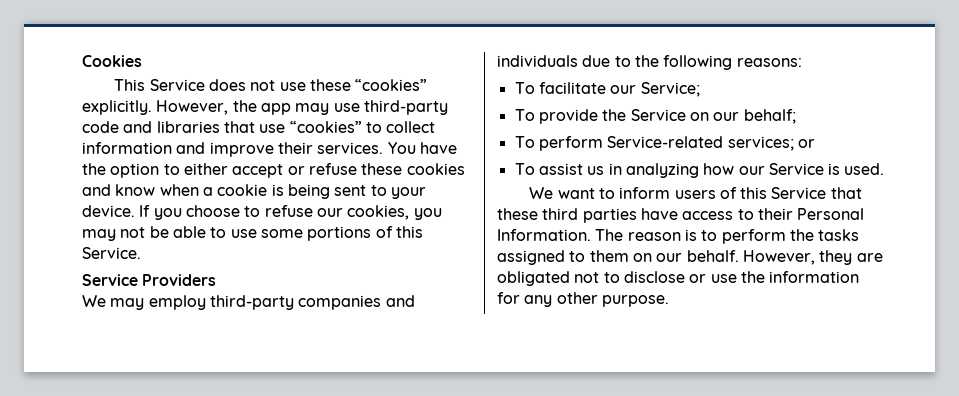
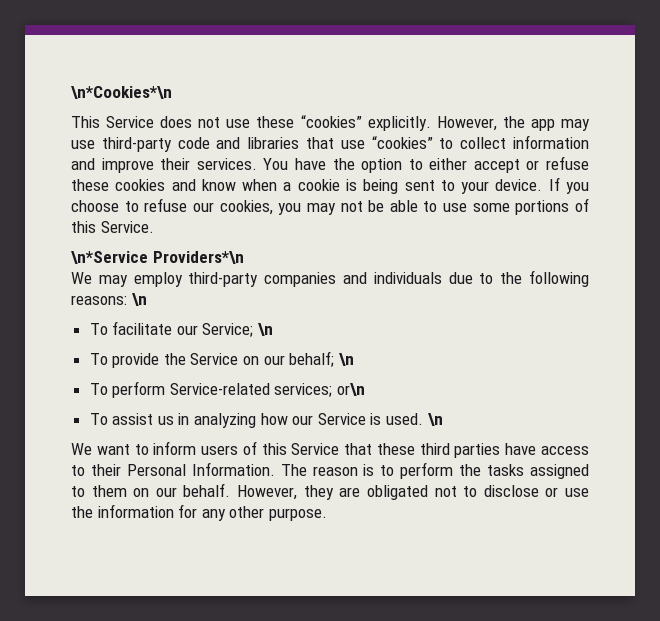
[82,55,142,67] Cookies -> [71,86,172,99] \n*Cookies*\n
[82,274,217,286] Service Providers -> [71,251,244,264] \n*Service Providers*\n
(802, 62) none -> [131,293,147,306] \n
(700, 89) none -> [258,323,274,336] \n
(796, 116) none -> [338,353,354,366] \n
[797,139,815,148] or -> [337,383,366,396] or\n
(885, 169) none -> [427,413,443,426] \n

